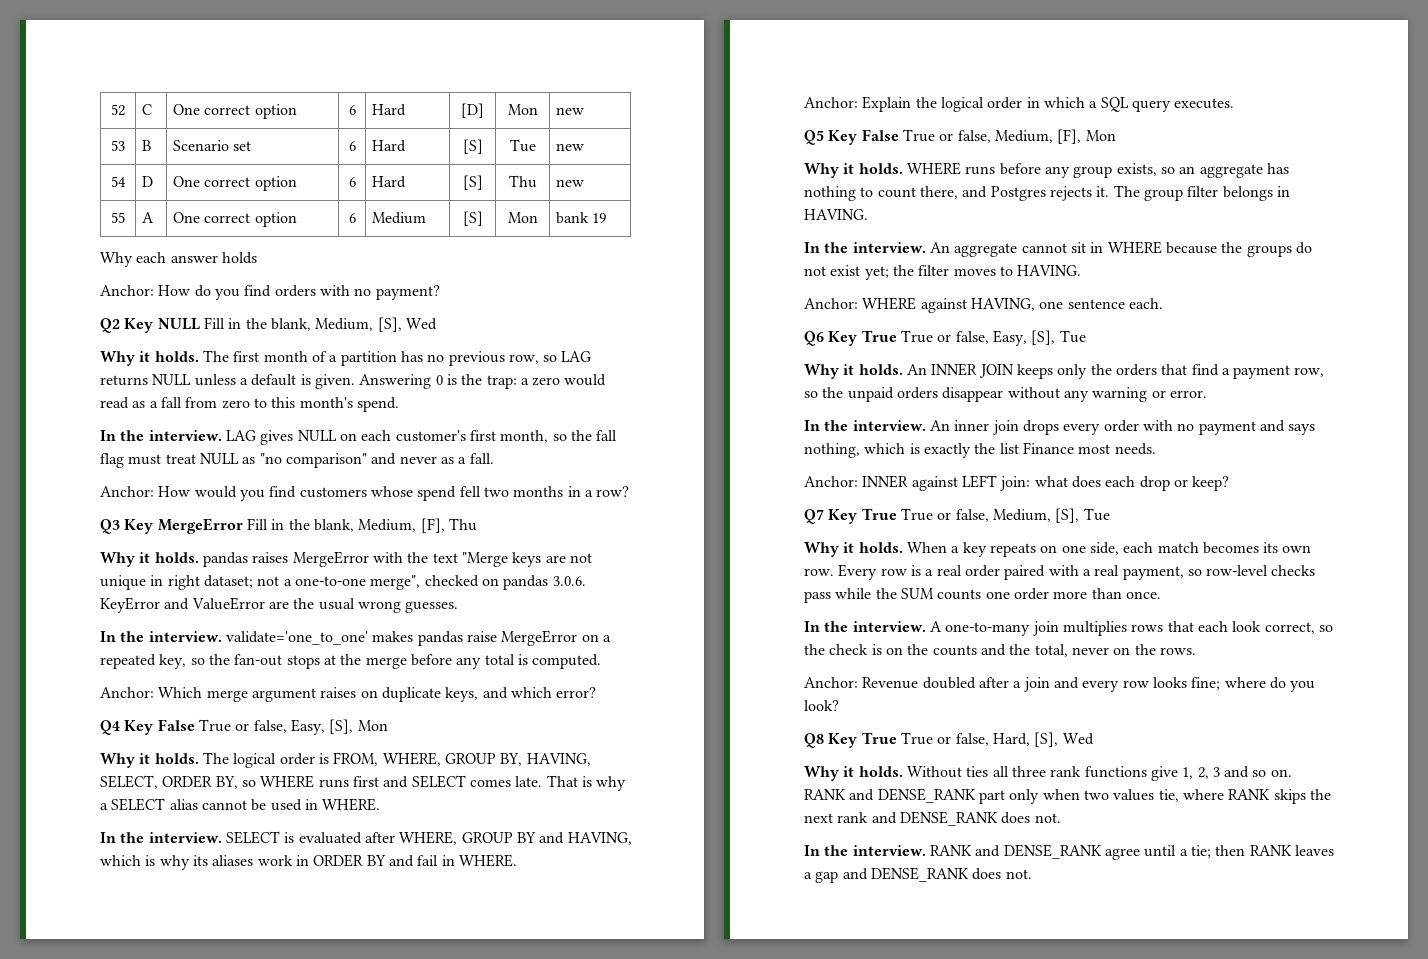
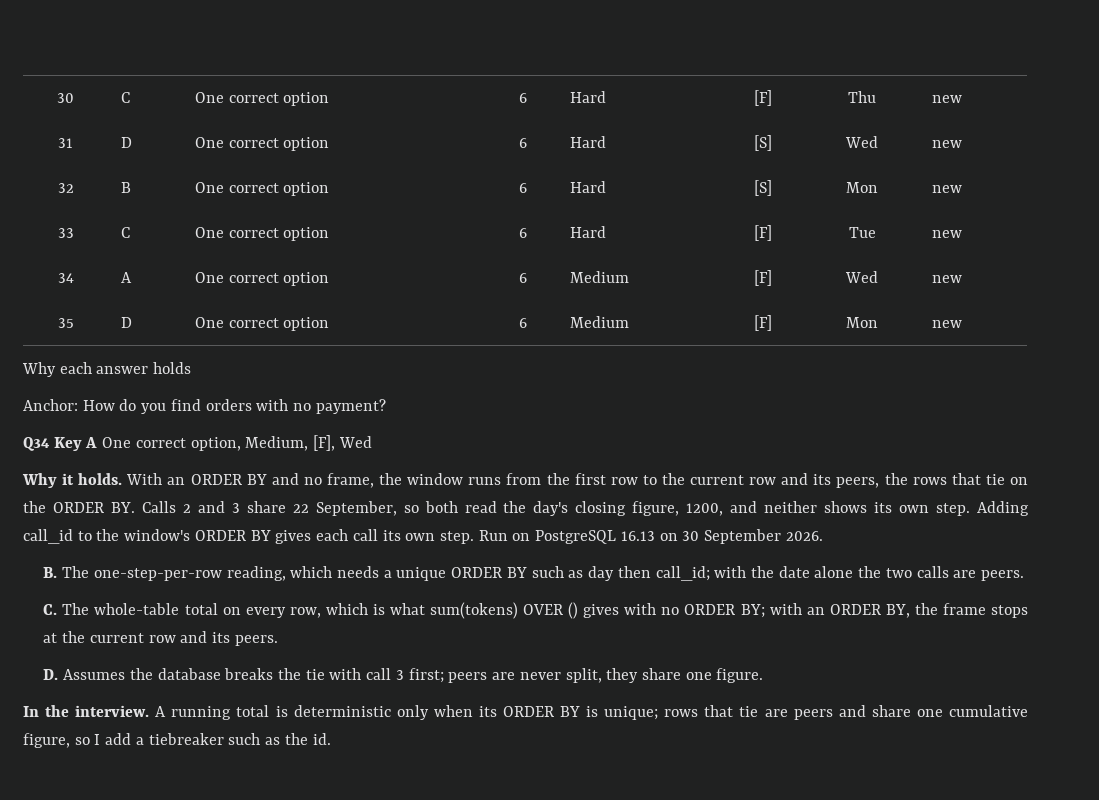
[111,104,125,116] [141,104,152,115] [172,104,297,119] [348,105,356,115] [371,104,406,116] [461,103,484,118] [507,104,538,115] [555,107,584,115] [111,140,125,151] [141,140,151,151] [172,140,252,151] [348,141,356,151] [371,140,406,152] [462,139,483,154] [509,139,536,152] [555,143,584,151] [111,176,126,187] 52 | C | One correct option | 6 | Hard | [D] | Mon | new // 53 | B | Scenario set | 6 | Hard | [S] | Tue | new // 54 -> [57,93,74,103] [120,92,130,103] [194,92,330,106] [518,93,527,103] [569,91,606,103] [753,90,772,106] [848,91,876,103] [931,95,962,103] [58,138,73,148] 30 | C | One correct option | 6 | Hard | [F] | Thu | new // 31
[508,175,537,188] [555,179,584,187] [111,212,125,223] Thu | new // 55 -> [845,136,878,148] [931,140,962,148] [57,183,74,193] [120,182,131,193] [194,182,330,196] [518,183,527,193] [569,181,606,193] [753,180,772,196] [846,182,878,193] [931,185,962,193] [57,228,74,238] [120,227,130,238] [194,227,330,241] [518,228,527,238] [569,226,606,238] [753,225,772,241] [848,227,876,238] [931,230,962,238] [57,273,74,283] Wed | new // 32 | B | One correct option | 6 | Hard | [S] | Mon | new // 33 | C | One correct option | 6 | Hard | [F] | Tue | new // 34
[462,211,483,226] [507,212,538,223] [555,212,607,224] [S] | Mon | bank 19 -> [753,270,772,286] [845,271,878,283] [931,275,962,283] [57,318,74,328] [120,317,132,328] [194,317,330,331] [518,318,527,328] [569,316,629,328] [753,315,772,331] [846,317,878,328] [931,320,962,328] [F] | Wed | new // 35 | D | One correct option | 6 | Medium | [F] | Mon | new
[100,317,437,333] [100,350,592,366] [100,374,607,389] [100,397,399,412] [100,430,618,445] [100,453,494,468] [100,486,630,501] [100,518,477,534] [100,551,592,567] [100,575,586,590] [100,597,459,613] [100,630,611,646] [100,654,602,669] [100,687,597,702] [100,719,388,735] [100,752,591,768] [100,775,627,791] [100,798,381,811] [100,831,632,845] [100,854,517,870] [804,96,1235,112] [804,129,1116,145] [804,162,1289,178] [804,185,1290,201] [804,209,868,220] [804,241,1312,257] [804,265,1082,280] [804,297,1163,313] [804,330,1086,346] [804,363,1325,379] [804,387,1207,402] [804,420,1316,435] [804,442,1156,458] [804,475,1230,491] [804,508,1110,524] [804,542,1312,557] [804,564,1316,580] [804,588,1161,603] [804,621,1333,636] [804,644,1196,657] [804,677,1316,692] [804,700,839,711] [804,732,1094,748] [804,766,1292,781] [804,788,1331,804] [804,811,1061,826] [804,844,1334,860] [804,867,1032,883] Q2 Key NULL Fill in the blank, Medium, [S], Wed // Why it holds. The first month of a partition has no previous row, so LAG returns NULL unless a default is given. Answering 0 is the trap: a zero would read as a fall from zero to this month's spend. // In the interview. LAG gives NULL on each customer's first month, so the fall flag must treat NULL as "no comparison" and never as a fall. // Anchor: How would you find customers whose spend fell two months in a row? // Q3 Key MergeError Fill in the blank, Medium, [F], Thu // Why it holds. pandas raises MergeError with the text "Merge keys are not unique in right dataset; not a one-to-one merge", checked on pandas 3.0.6. KeyError and ValueError are the usual wrong guesses. // In the interview. validate='one_to_one' makes pandas raise MergeError on a repeated key, so the fan-out stops at the merge before any total is computed. // Anchor: Which merge argument raises on duplicate keys, and which error? // Q4 Key False True or false, Easy, [S], Mon // Why it holds. The logical order is FROM, WHERE, GROUP BY, HAVING, SELECT, ORDER BY, so WHERE runs first and SELECT comes late. That is why a SELECT alias cannot be used in WHERE. // In the interview. SELECT is evaluated after WHERE, GROUP BY and HAVING, which is why its aliases work in ORDER BY and fail in WHERE. // Anchor: Explain the logical order in which a SQL query executes. // Q5 Key False True or false, Medium, [F], Mon // Why it holds. WHERE runs before any group exists, so an aggregate has nothing to count there, and Postgres rejects it. The group filter belongs in HAVING. // In the interview. An aggregate cannot sit in WHERE because the groups do not exist yet; the filter moves to HAVING. // Anchor: WHERE against HAVING, one sentence each. // Q6 Key True True or false, Easy, [S], Tue // Why it holds. An INNER JOIN keeps only the orders that find a payment row, so the unpaid orders disappear without any warning or error. // In the interview. An inner join drops every order with no payment and says nothing, which is exactly the list Finance most needs. // Anchor: INNER against LEFT join: what does each drop or keep? // Q7 Key True True or false, Medium, [S], Tue // Why it holds. When a key repeats on one side, each match becomes its own row. Every row is a real order paired with a real payment, so row-level checks pass while the SUM counts one order more than once. // In the interview. A one-to-many join multiplies rows that each look correct, so the check is on the counts and the total, never on the rows. // Anchor: Revenue doubled after a join and every row looks fine; where do you look? // Q8 Key True True or false, Hard, [S], Wed // Why it holds. Without ties all three rank functions give 1, 2, 3 and so on. RANK and DENSE_RANK part only when two values tie, where RANK skips the next rank and DENSE_RANK does not. // In the interview. RANK and DENSE_RANK agree until a tie; then RANK leaves a gap and DENSE_RANK does not. -> [23,435,372,451] [22,473,1029,488] [23,501,1030,516] [23,529,823,544] [43,566,1025,581] [43,602,1028,619] [43,631,278,646] [43,668,764,683] [23,705,1028,720] [23,733,331,748] Q34 Key A One correct option, Medium, [F], Wed // Why it holds. With an ORDER BY and no frame, the window runs from the first row to the current row and its peers, the rows that tie on the ORDER BY. Calls 2 and 3 share 22 September, so both read the day's closing figure, 1200, and neither shows its own step. Adding call_id to the window's ORDER BY gives each call its own step. Run on PostgreSQL 16.13 on 30 September 2026. // B. The one-step-per-row reading, which needs a unique ORDER BY such as day then call_id; with the date alone the two calls are peers. // C. The whole-table total on every row, which is what sum(tokens) OVER () gives with no ORDER BY; with an ORDER BY, the frame stops at the current row and its peers. // D. Assumes the database breaks the tie with call 3 first; peers are never split, they share one figure. // In the interview. A running total is deterministic only when its ORDER BY is unique; rows that tie are peers and share one cumulative figure, so I add a tiebreaker such as the id.

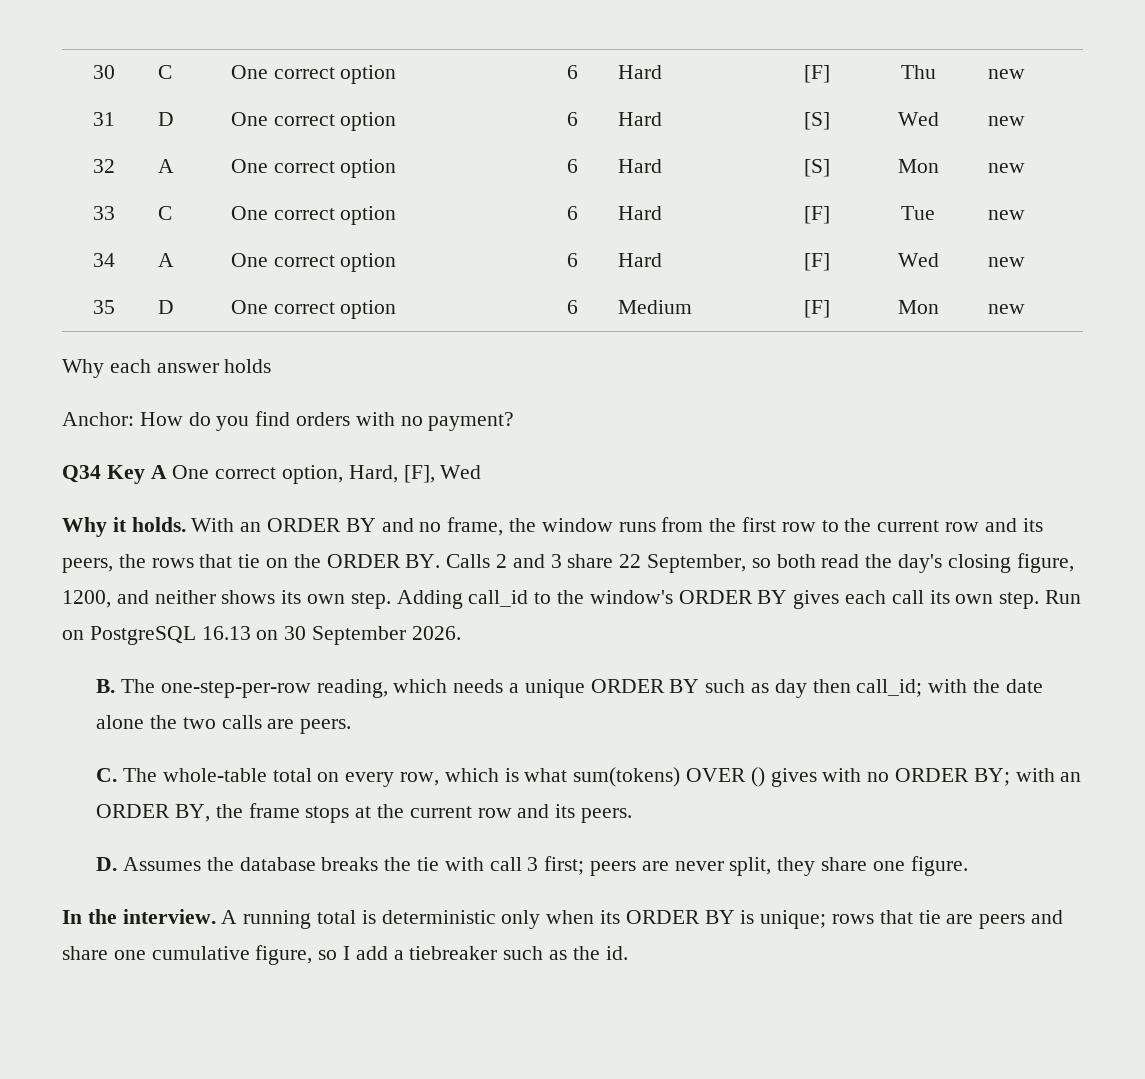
[120,182,131,193] B -> [157,159,174,173] A
[569,271,629,283] Medium -> [617,253,662,267] Hard
[245,436,309,451] Medium, -> [348,465,398,483] Hard,

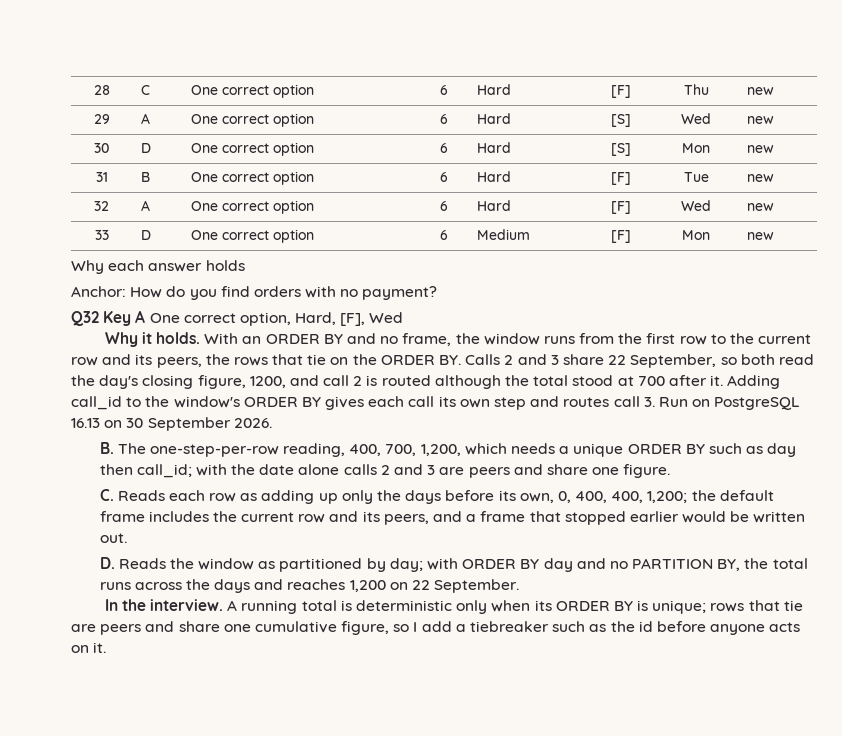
[92,65,115,79] 30 -> [93,85,110,95] 28
[92,112,115,126] [157,112,174,126] 31 | D -> [93,114,110,124] [140,113,150,124] 29 | A
[92,159,115,173] [157,159,174,173] 32 | A -> [94,143,109,153] [140,143,151,153] 30 | D
[92,206,115,220] [157,206,172,220] 33 | C -> [95,172,108,182] [140,172,150,182] 31 | B
[92,253,115,267] 34 -> [94,201,109,211] 32
[92,300,115,314] 35 -> [94,230,109,240] 33
[62,465,101,483] Q34 -> [71,311,99,326] Q32
[154,590,391,609] neither shows its own step. -> [323,375,724,389] call 2 is routed although the total stood at 700 after it.
[999,592,1040,609] step. -> [494,396,655,410] step and routes call 3.
(388, 688) none -> [349,444,461,456] 400, 700, 1,200,
[149,715,352,734] [96,767,1082,787] [96,803,633,823] [96,856,968,876] the two calls are peers. // C. The whole-table total on every row, which is what sum(tokens) OVER () gives with no ORDER BY; with an ORDER BY, the frame stops at the current row and its peers. // D. Assumes the database breaks the tie with call 3 first; peers are never split, they share one figure. -> [343,464,671,478] [99,489,774,504] [99,511,806,525] [99,533,127,543] [99,557,808,572] [99,579,520,593] calls 2 and 3 are peers and share one figure. // C. Reads each row as adding up only the days before its own, 0, 400, 400, 1,200; the default frame includes the current row and its peers, and a frame that stopped earlier would be written out. // D. Reads the window as partitioned by day; with ORDER BY day and no PARTITION BY, the total runs across the days and reaches 1,200 on 22 September.
[605,946,628,960] id. -> [638,621,801,635] [71,642,107,653] id before anyone acts on it.

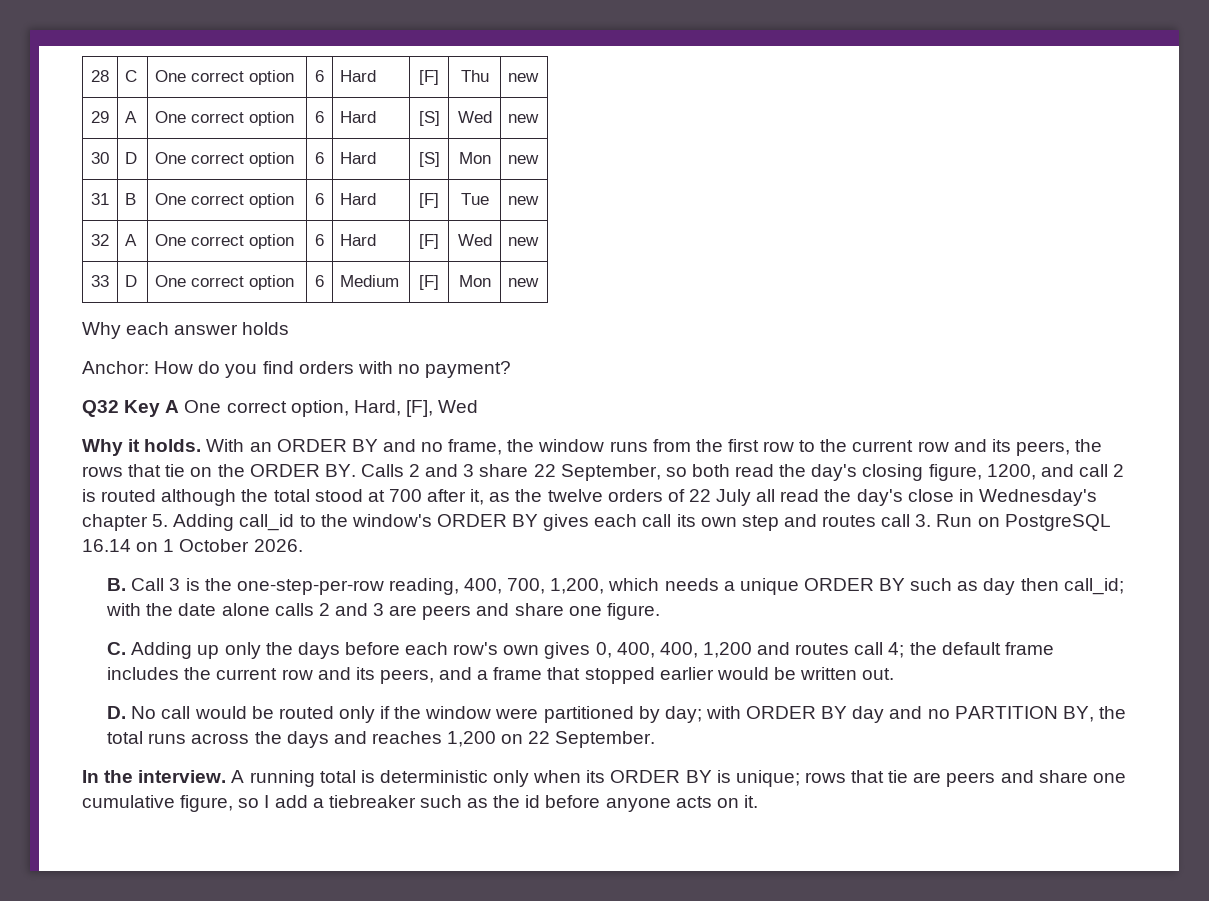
[710,375,724,386] it. -> [470,489,1097,506] [82,514,169,531] it, as the twelve orders of 22 July all read the day's close in Wednesday's chapter 5.
[71,417,272,431] [99,442,146,454] 16.13 on 30 September 2026. // B. The -> [82,539,303,552] [107,578,232,591] 16.14 on 1 October 2026. // B. Call 3 is the
[117,490,315,504] Reads each row as adding -> [131,642,193,659] Adding
[498,490,688,503] its own, 0, 400, 400, 1,200; -> [405,642,905,659] each row's own gives 0, 400, 400, 1,200 and routes call 4;
[118,558,276,570] Reads the window as -> [131,706,539,723] No call would be routed only if the window were

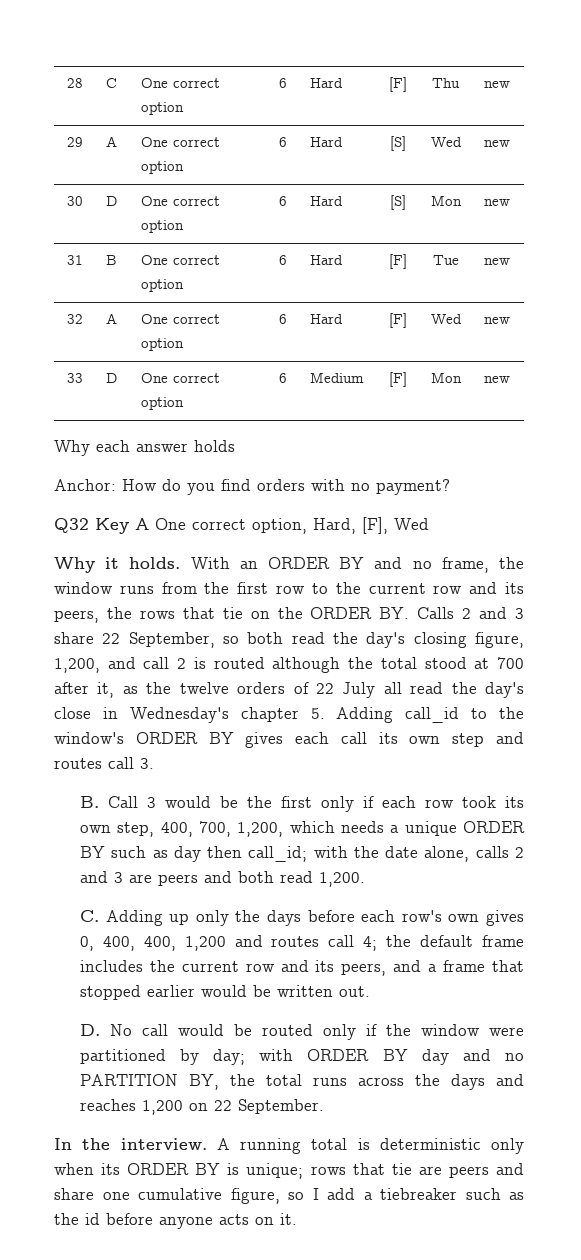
[986,464,1036,480] 1200, -> [54,658,100,673] 1,200,
[936,514,1111,531] [82,539,303,552] [107,578,459,595] Run on PostgreSQL 16.14 on 1 October 2026. // B. Call 3 is the one-step-per-row reading, -> [79,796,525,812] [79,822,155,837] // B. Call 3 would be the first only if each row took its own step,
[221,603,270,616] alone -> [424,846,470,862] alone,
[514,603,660,620] share one figure. -> [237,871,365,887] both read 1,200.

